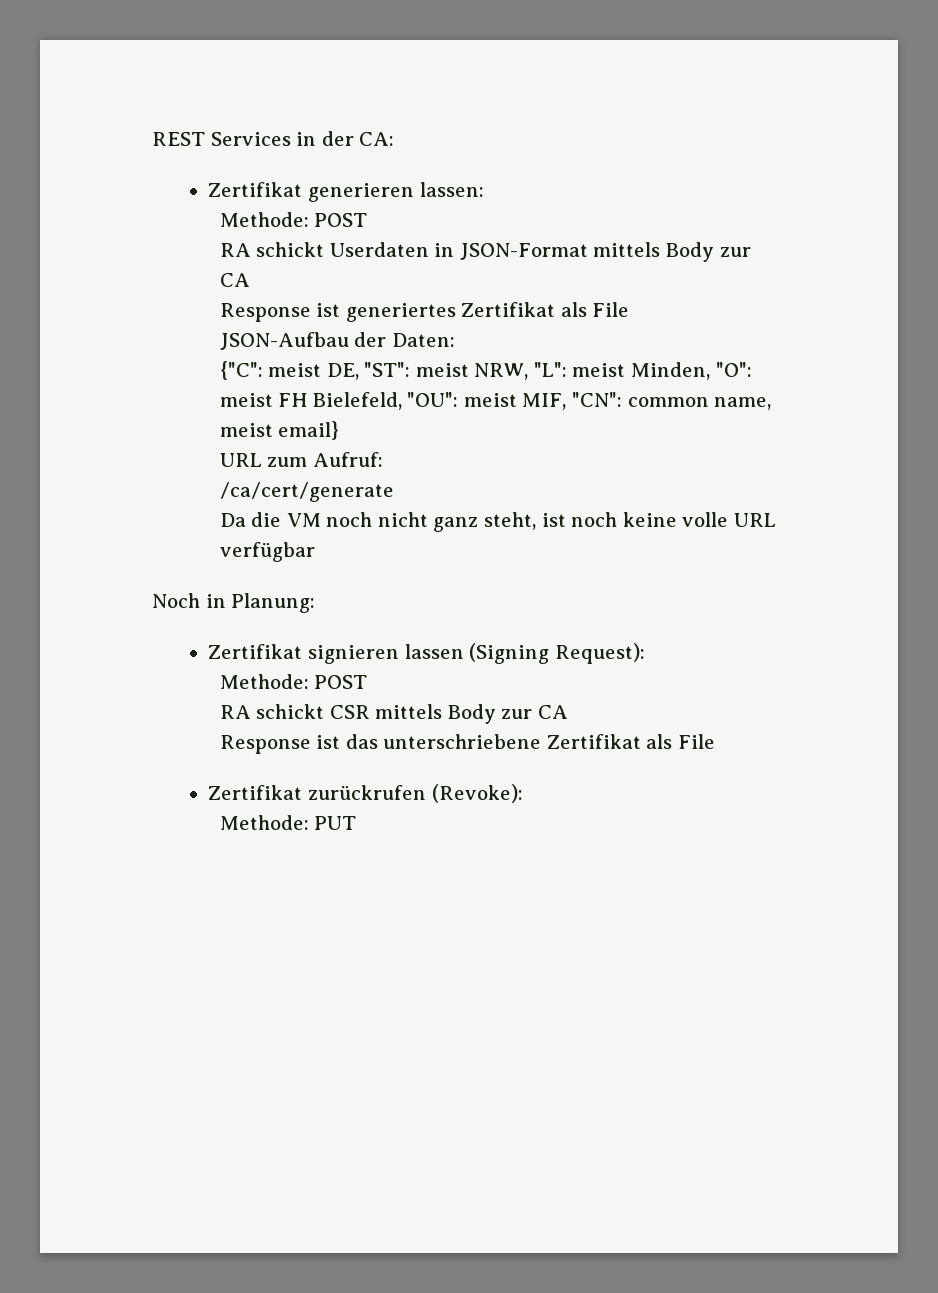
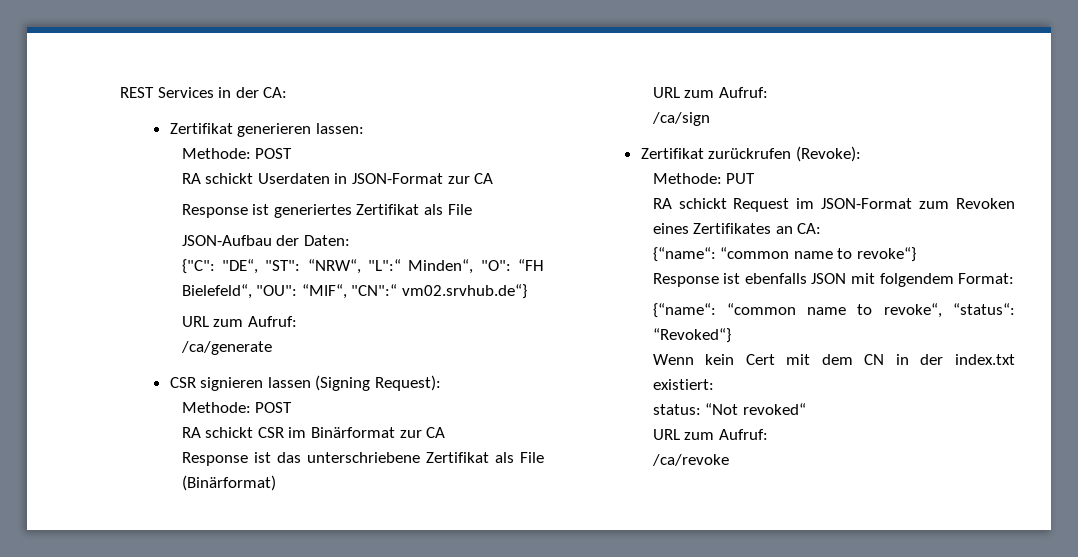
[593,242,714,262] mittels Body -> (444, 178) none
[268,362,752,380] [219,392,772,410] [219,421,340,440] [219,452,383,467] [219,482,394,502] [219,512,776,532] [219,542,315,562] [152,593,316,613] [208,644,303,659] meist DE, "ST": meist NRW, "L": meist Minden, "O": meist FH Bielefeld, "OU": meist MIF, "CN": common name, meist email} // URL zum Aufruf: // /ca/cert/generate // Da die VM noch nicht ganz steht, ist noch keine volle URL verfügbar // Noch in Planung: // Zertifikat -> [222,259,544,274] [181,284,528,299] [181,316,297,327] [180,341,272,355] [169,377,196,388] "DE“, "ST": “NRW“, "L":“ Minden“, "O": “FH Bielefeld“, "OU": “MIF“, "CN":“ vm02.srvhub.de“} // URL zum Aufruf: // /ca/generate // CSR
[375,704,496,724] mittels Body -> [288,427,396,438] im Binärformat
(715, 741) none -> [181,475,276,491] [652,87,768,98] [651,112,710,126] (Binärformat) // URL zum Aufruf: // /ca/sign
(357, 823) none -> [652,198,1015,212] [652,223,822,234] [652,247,917,262] [652,273,1015,287] [652,303,1015,318] [652,328,731,343] [652,354,1015,365] [652,379,714,390] [652,403,806,415] [652,429,768,440] [651,454,729,466] // RA schickt Request im JSON-Format zum Revoken eines Zertifikates an CA: // {“name“: “common name to revoke“} // Response ist ebenfalls JSON mit folgendem Format: // {“name“: “common name to revoke“, “status“: “Revoked“} // Wenn kein Cert mit dem CN in der index.txt existiert: // status: “Not revoked“ // URL zum Aufruf: // /ca/revoke

